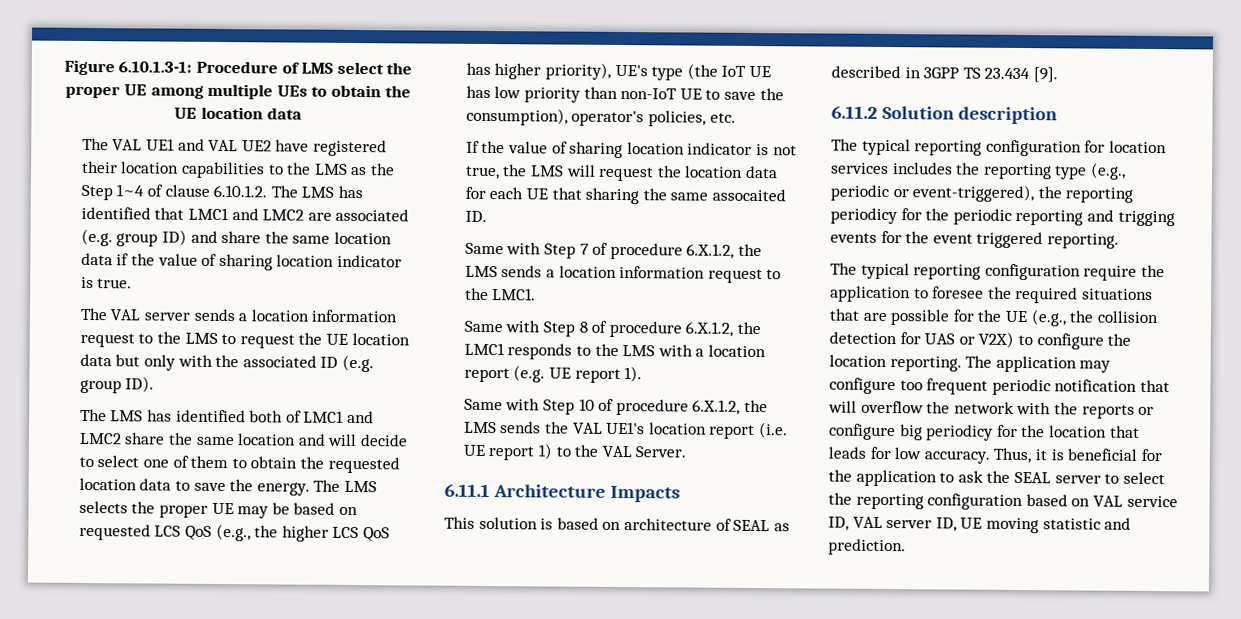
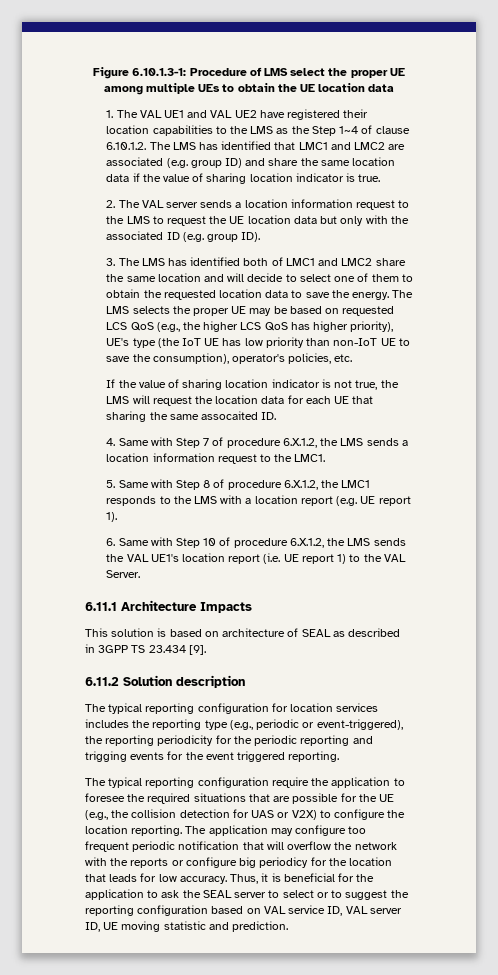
(302, 113) none -> [106,110,114,118] 1.
(133, 283) none -> [106,200,116,208] 2.
(155, 384) none -> [106,258,116,266] 3.
(487, 216) none -> [106,438,116,446] 4.
(537, 294) none -> [106,480,116,488] 5.
(643, 374) none -> [106,538,116,546] 6.
[830,207,898,225] periodicy -> [157,735,214,746] periodicity
(1165, 478) none -> [316,890,388,900] or to suggest

